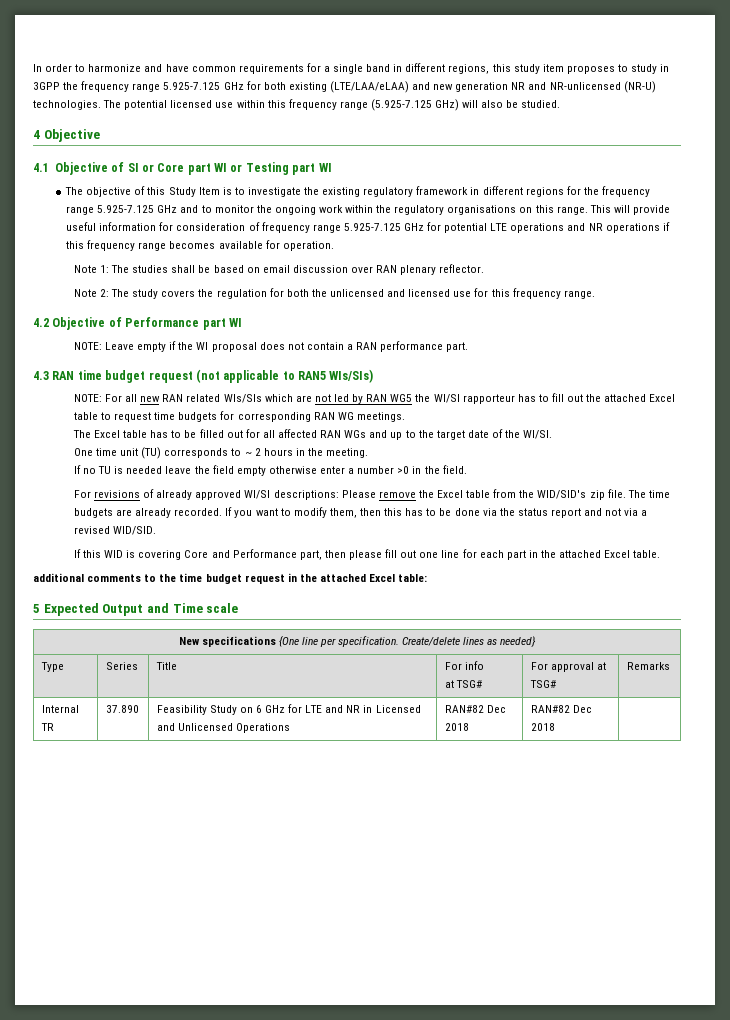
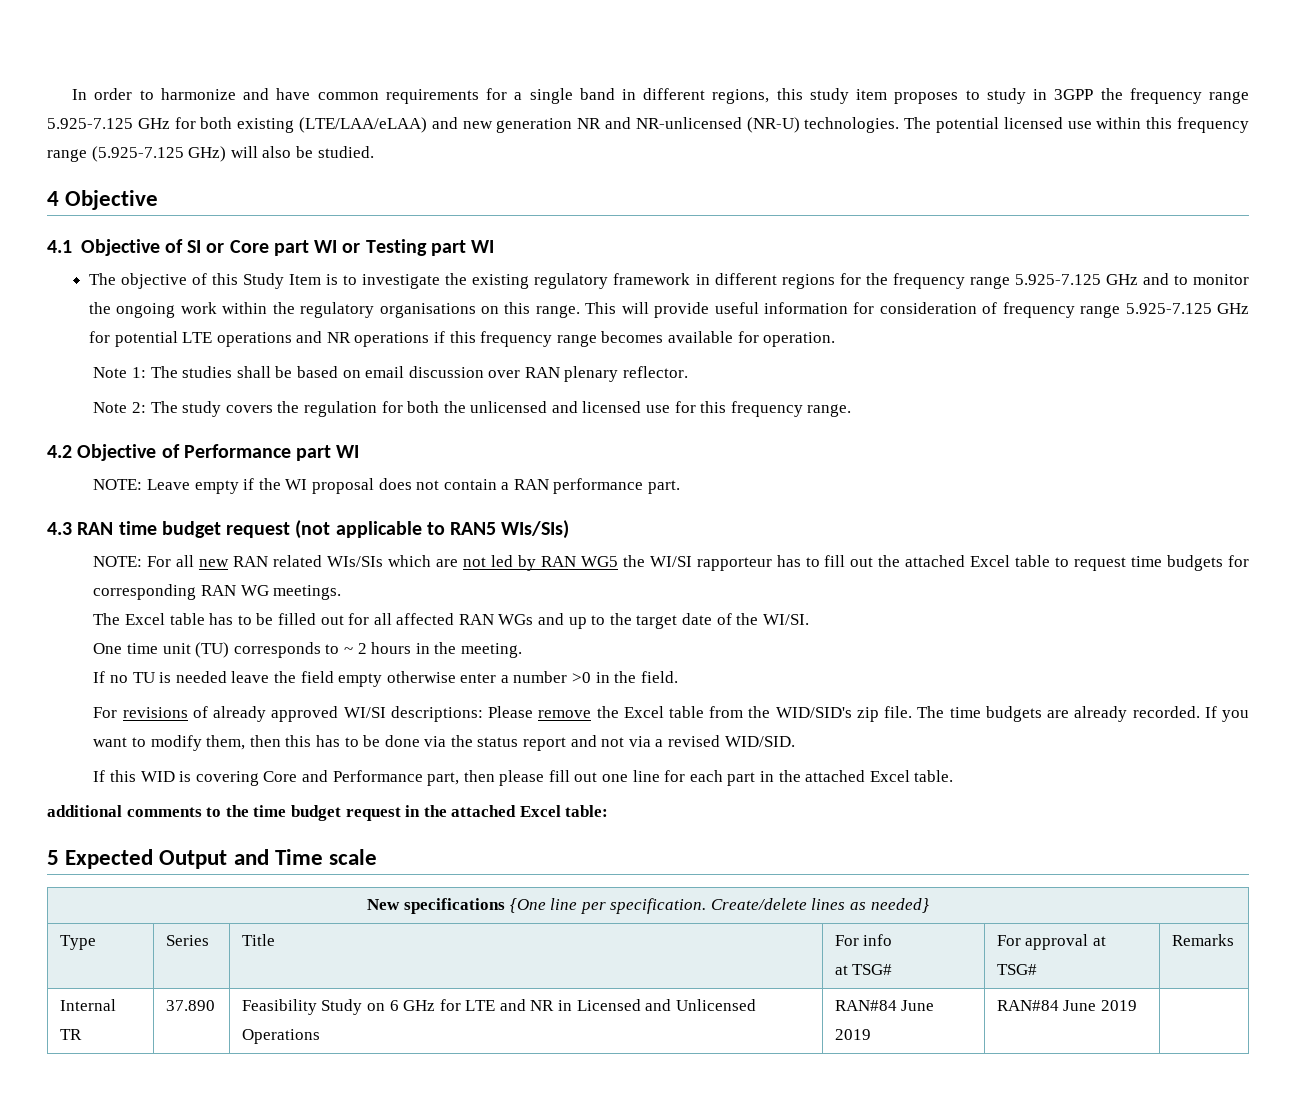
[444,705,506,713] [444,723,469,731] [530,705,592,713] [530,723,555,731] RAN#82 Dec 2018 | RAN#82 Dec 2018 -> [834,1000,935,1011] [834,1029,871,1040] [996,1000,1137,1011] RAN#84 June 2019 | RAN#84 June 2019

